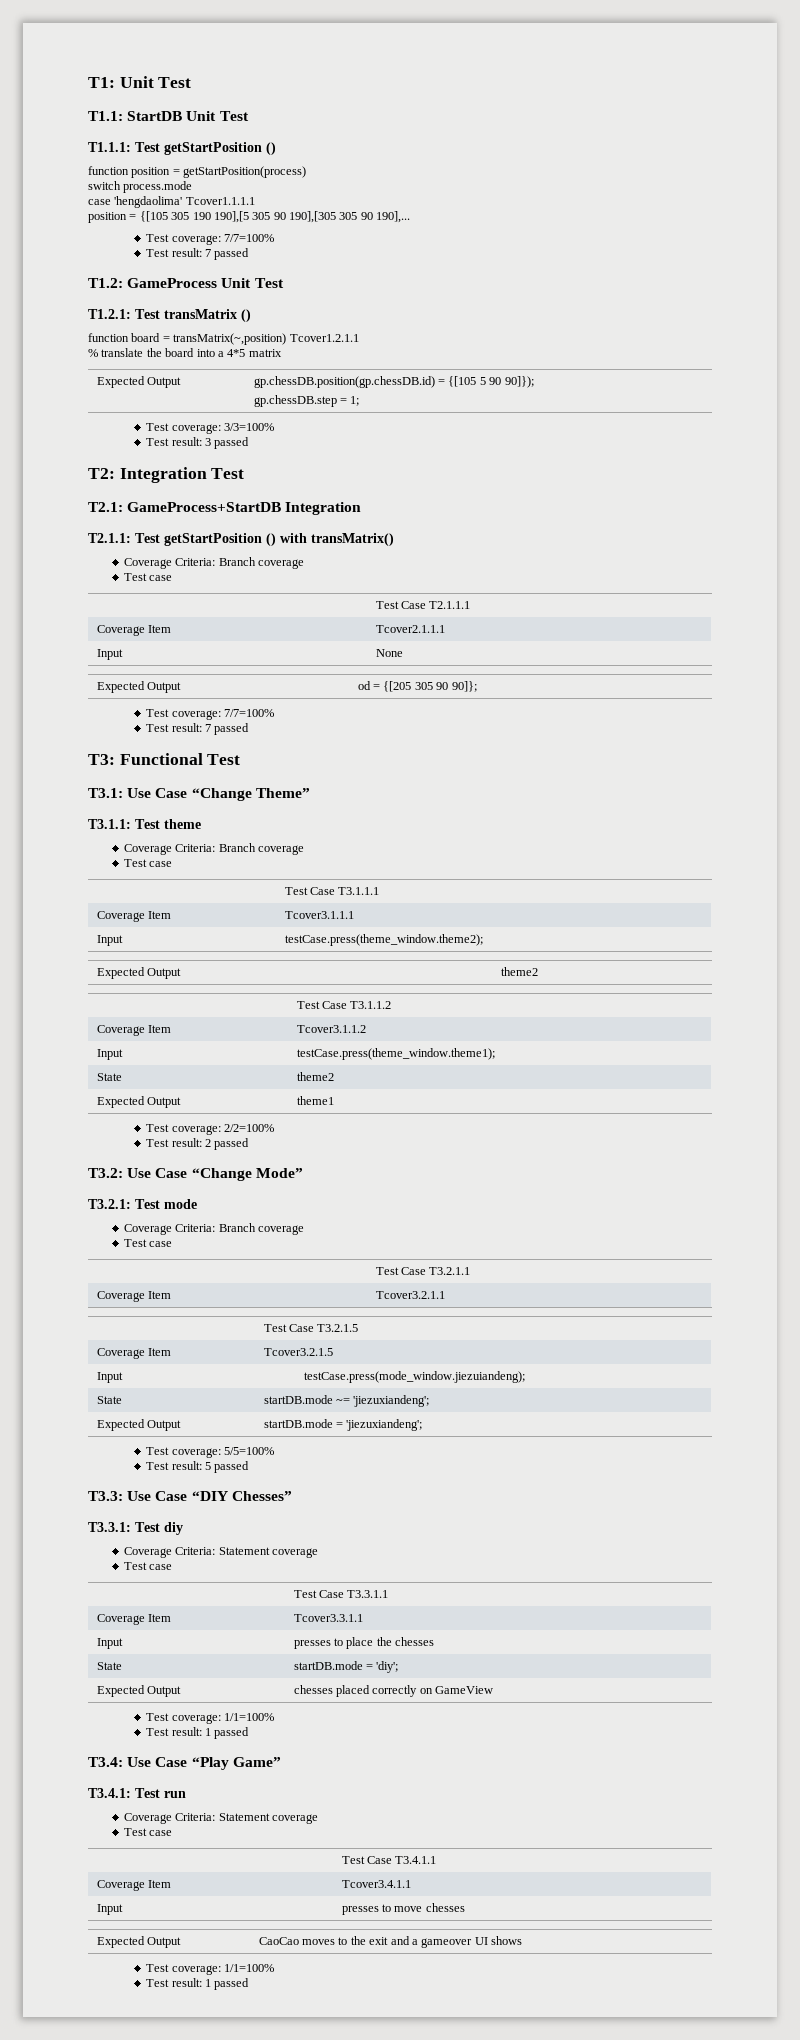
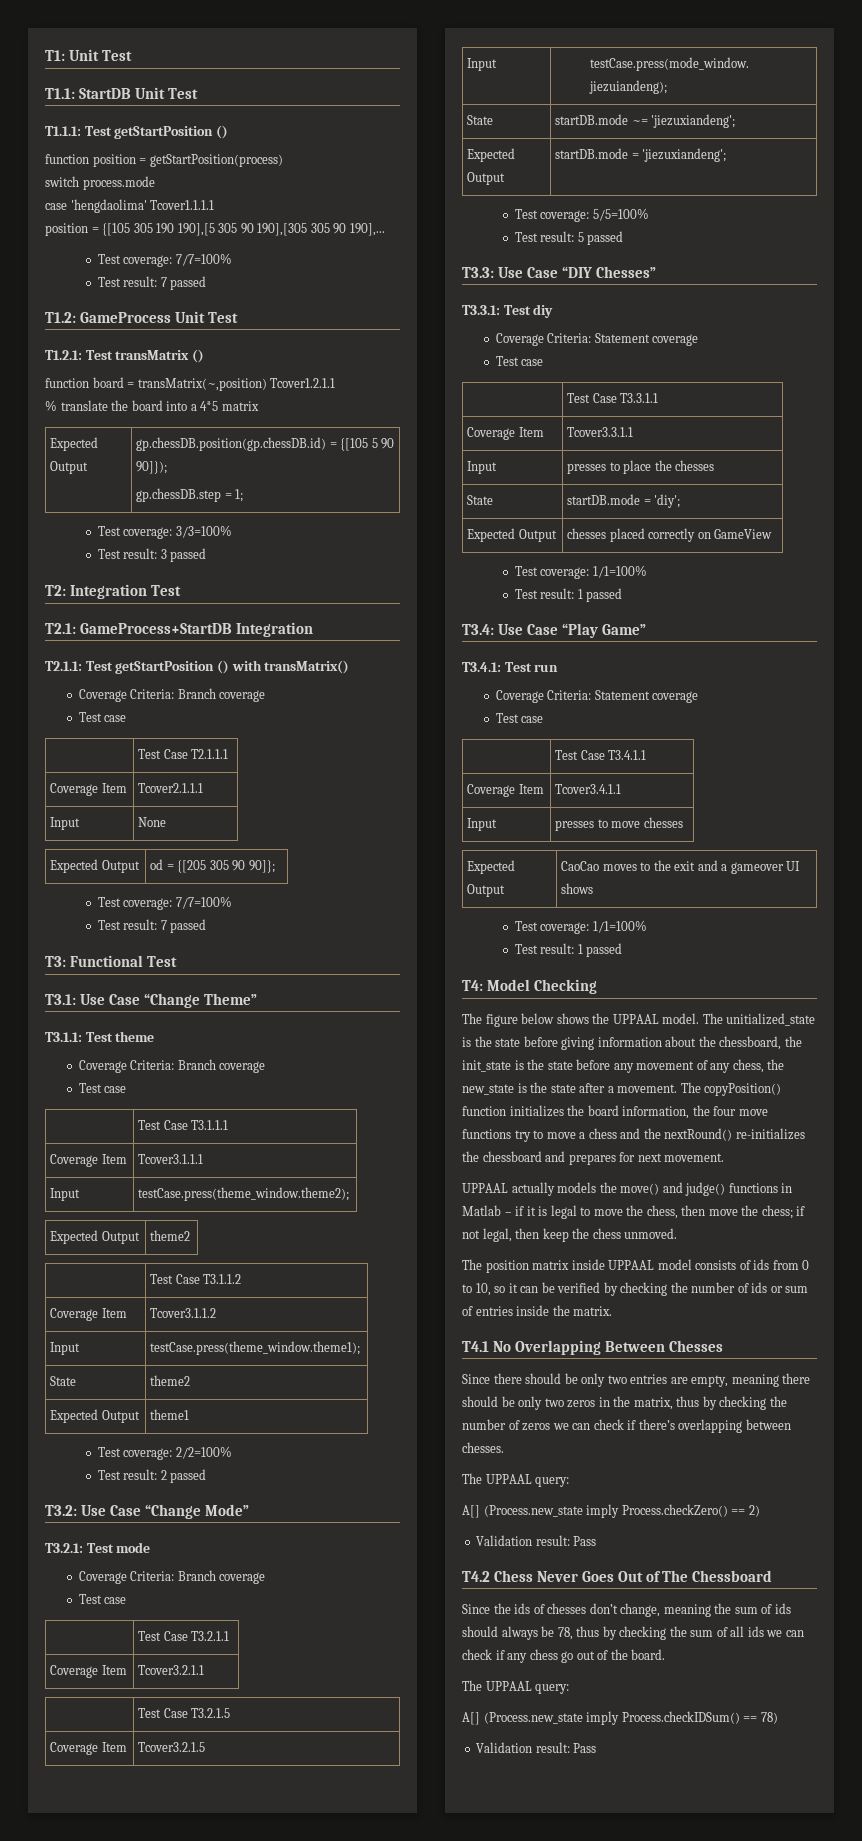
(250, 1984) none -> [462,979,598,994] [462,1013,816,1027] [462,1036,802,1050] [462,1059,785,1073] [462,1082,782,1096] [462,1105,768,1119] [462,1128,805,1142] [462,1151,725,1165] [462,1182,793,1196] [462,1205,806,1219] [462,1228,678,1242] [462,1259,810,1273] [462,1282,809,1296] [462,1305,613,1316] [462,1340,723,1355] [462,1373,811,1387] [462,1396,787,1410] [462,1419,791,1433] [462,1442,504,1453] [462,1473,570,1487] [462,1504,760,1518] [476,1535,597,1546] [462,1570,773,1582] [462,1603,791,1617] [462,1626,804,1640] [462,1649,666,1663] [462,1680,570,1694] [462,1711,778,1725] [476,1742,597,1753] // T4: Model Checking // The figure below shows the UPPAAL model. The unitialized_state is the state before giving information about the chessboard, the init_state is the state before any movement of any chess, the new_state is the state after a movement. The copyPosition() function initializes the board information, the four move functions try to move a chess and the nextRound() re-initializes the chessboard and prepares for next movement. // UPPAAL actually models the move() and judge() functions in Matlab – if it is legal to move the chess, then move the chess; if not legal, then keep the chess unmoved. // The position matrix inside UPPAAL model consists of ids from 0 to 10, so it can be verified by checking the number of ids or sum of entries inside the matrix. // T4.1 No Overlapping Between Chesses // Since there should be only two entries are empty, meaning there should be only two zeros in the matrix, thus by checking the number of zeros we can check if there’s overlapping between chesses. // The UPPAAL query: // A[] (Process.new_state imply Process.checkZero() == 2) // Validation result: Pass // T4.2 Chess Never Goes Out of The Chessboard // Since the ids of chesses don’t change, meaning the sum of ids should always be 78, thus by checking the sum of all ids we can check if any chess go out of the board. // The UPPAAL query: // A[] (Process.new_state imply Process.checkIDSum() == 78) // Validation result: Pass

